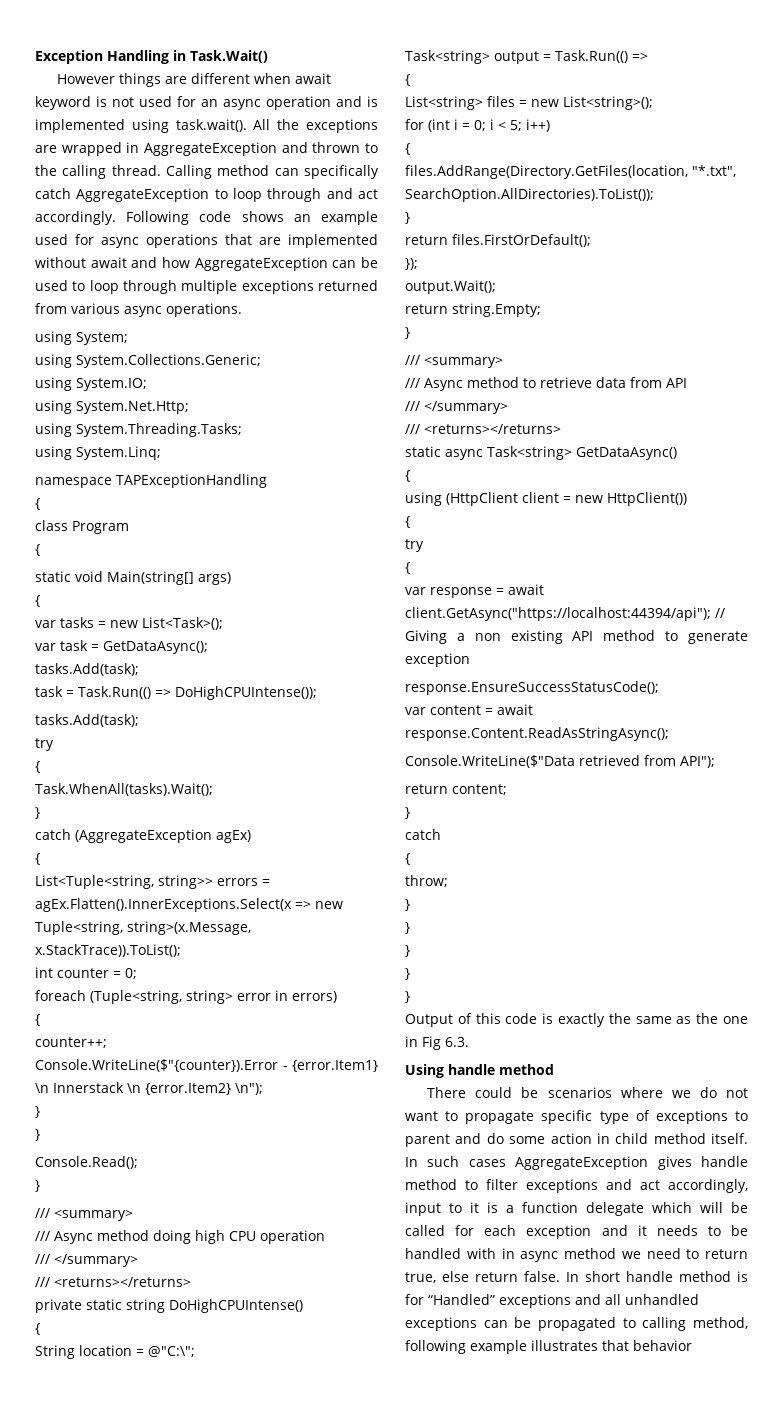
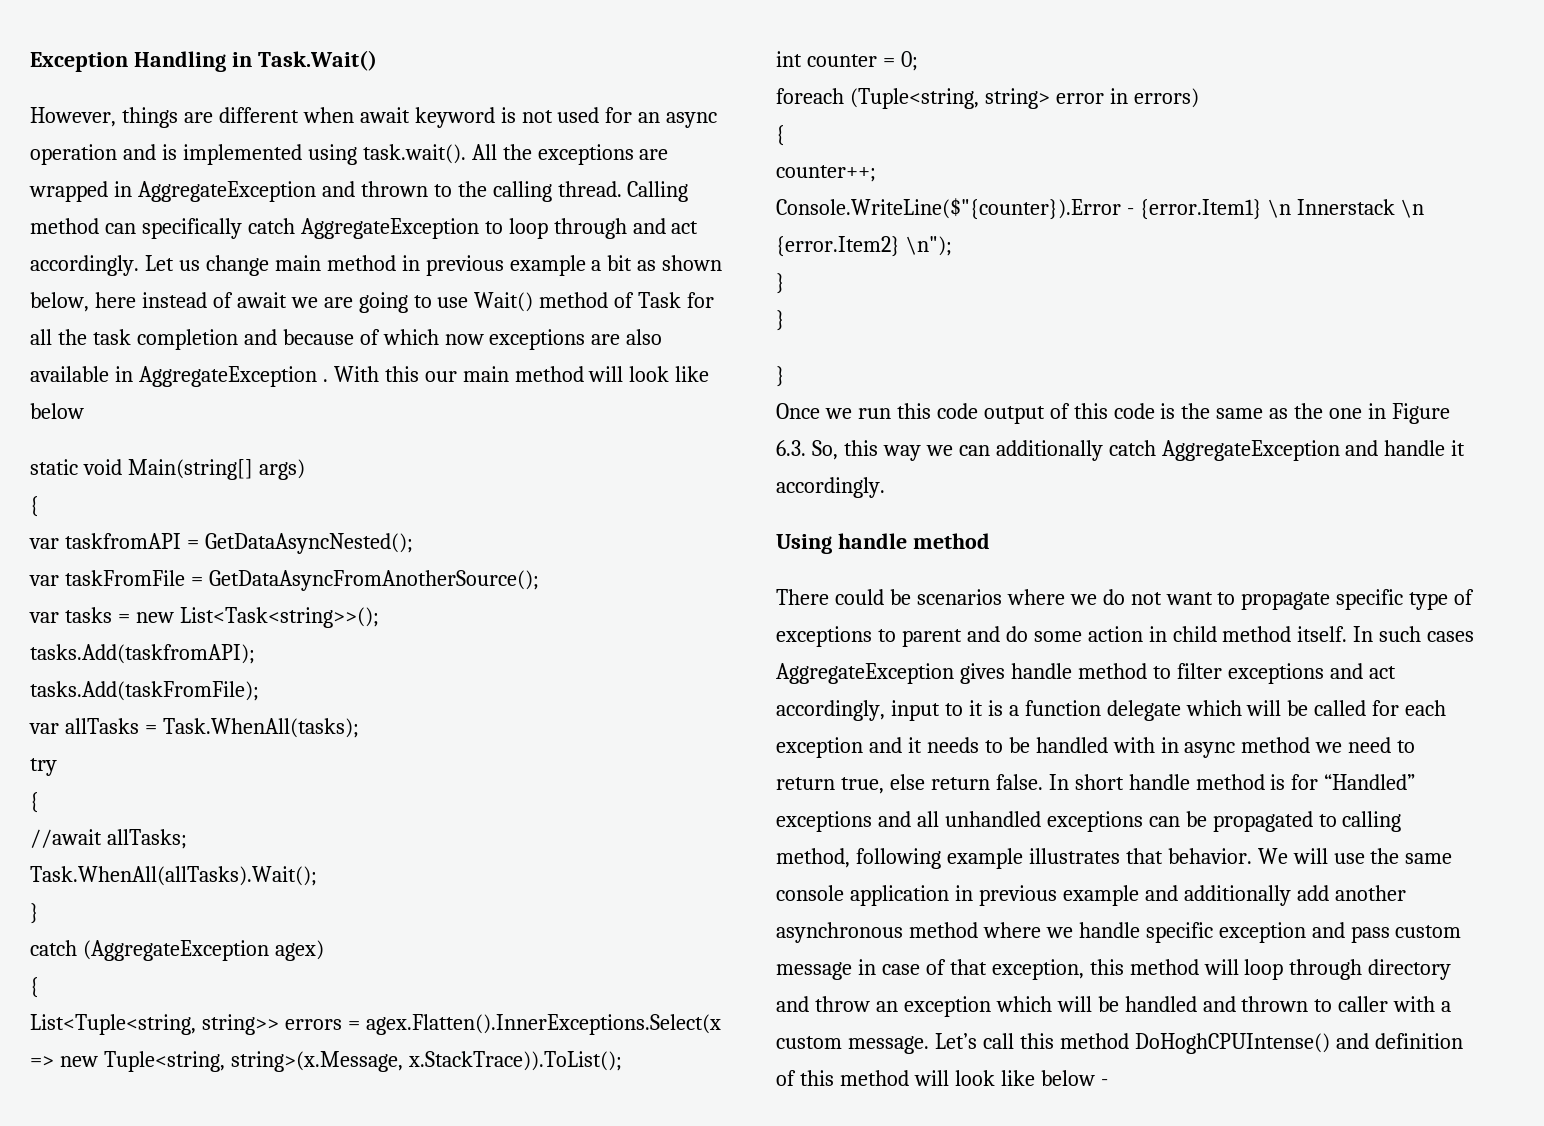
[57,74,116,84] However -> [30,107,116,127] However,
[126,211,378,225] [35,234,378,248] [35,257,378,271] [35,280,378,294] [35,303,242,317] [35,331,128,345] [35,354,261,368] [35,377,147,391] [35,400,189,414] [35,423,242,437] [35,446,161,460] [35,474,267,488] [35,498,40,510] [35,520,129,534] [35,544,40,556] Following code shows an example used for async operations that are implemented without await and how AggregateException can be used to loop through multiple exceptions returned from various async operations. // using System; // using System.Collections.Generic; // using System.IO; // using System.Net.Http; // using System.Threading.Tasks; // using System.Linq; // namespace TAPExceptionHandling // { // class Program // { -> [144,255,723,276] [30,292,715,313] [30,329,663,350] [30,366,710,387] [30,403,84,419] Let us change main method in previous example a bit as shown below, here instead of await we are going to use Wait() method of Task for all the task completion and because of which now exceptions are also available in AggregateException . With this our main method will look like below
[60,617,223,630] [35,640,208,654] [35,663,139,676] [35,686,317,700] [35,714,139,727] [35,738,54,751] [35,761,40,773] [35,783,213,796] tasks = new List<Task>(); // var task = GetDataAsync(); // tasks.Add(task); // task = Task.Run(() => DoHighCPUIntense()); // tasks.Add(task); // try // { // Task.WhenAll(tasks).Wait(); -> [64,533,413,554] [29,570,539,591] [29,607,379,628] [30,644,255,664] [30,681,259,701] [29,718,359,738] [30,758,57,776] [30,792,39,813] [30,829,187,849] [30,866,317,886] taskfromAPI = GetDataAsyncNested(); // var taskFromFile = GetDataAsyncFromAnotherSource(); // var tasks = new List<Task<string>>(); // tasks.Add(taskfromAPI); // tasks.Add(taskFromFile); // var allTasks = Task.WhenAll(tasks); // try // { // //await allTasks; // Task.WhenAll(allTasks).Wait();
[216,830,251,843] agEx) -> [274,940,324,961] agex)
[35,898,292,912] agEx.Flatten().InnerExceptions.Select(x -> [365,1014,721,1035] agex.Flatten().InnerExceptions.Select(x
[35,1156,138,1169] [35,1180,40,1192] [35,1208,133,1221] [35,1230,325,1244] [35,1254,138,1267] [35,1277,191,1287] [35,1299,303,1313] [35,1323,40,1335] [35,1345,195,1359] [405,50,648,64] [405,74,410,86] [405,96,653,110] [405,119,550,132] [405,143,410,155] [405,165,736,179] [405,188,654,202] [405,212,410,224] [405,234,591,247] [405,258,418,270] [405,280,496,294] [405,303,541,317] [405,327,410,339] [405,355,503,368] [405,377,687,391] [405,401,508,414] [405,424,561,434] [405,446,677,460] [405,470,410,482] [405,492,687,506] [405,516,410,528] [405,539,424,552] [405,562,410,574] [405,584,544,598] [405,607,725,621] [405,630,748,644] [405,653,470,667] [405,681,659,695] [405,704,533,715] [405,727,669,741] [405,755,715,768] [405,784,507,795] [405,807,410,819] [405,829,441,840] [405,853,410,865] [405,875,448,887] [405,899,410,911] [405,922,410,934] [405,945,410,957] [405,968,410,980] [405,991,410,1003] [405,1014,453,1027] // Console.Read(); // } // /// <summary> // /// Async method doing high CPU operation // /// </summary> // /// <returns></returns> // private static string DoHighCPUIntense() // { // String location = @"C:\"; // Task<string> output = Task.Run(() => // { // List<string> files = new List<string>(); // for (int i = 0; i < 5; i++) // { // files.AddRange(Directory.GetFiles(location, "*.txt", SearchOption.AllDirectories).ToList()); // } // return files.FirstOrDefault(); // }); // output.Wait(); // return string.Empty; // } // /// <summary> // /// Async method to retrieve data from API // /// </summary> // /// <returns></returns> // static async Task<string> GetDataAsync() // { // using (HttpClient client = new HttpClient()) // { // try // { // var response = await client.GetAsync("https://localhost:44394/api"); // Giving a non existing API method to generate exception // response.EnsureSuccessStatusCode(); // var content = await response.Content.ReadAsStringAsync(); // Console.WriteLine($"Data retrieved from API"); // return content; // } // catch // { // throw; // } // } // } // } // } // Output -> [776,366,785,387] [776,403,1045,424] // } // Once we run this code output
[558,1013,605,1027] exactly -> (1176, 411) none
[422,1036,441,1050] Fig -> [1392,403,1451,424] Figure
(469, 1042) none -> [811,440,1466,461] [776,477,885,498] So, this way we can additionally catch AggregateException and handle it accordingly.
[633,1340,692,1351] behavior -> [1167,848,1453,864] [776,885,1406,906] [776,922,1462,943] [776,959,1452,980] [776,996,1452,1017] [776,1033,1463,1054] [776,1070,1108,1086] behavior. We will use the same console application in previous example and additionally add another asynchronous method where we handle specific exception and pass custom message in case of that exception, this method will loop through directory and throw an exception which will be handled and thrown to caller with a custom message. Let’s call this method DoHoghCPUIntense() and definition of this method will look like below -

